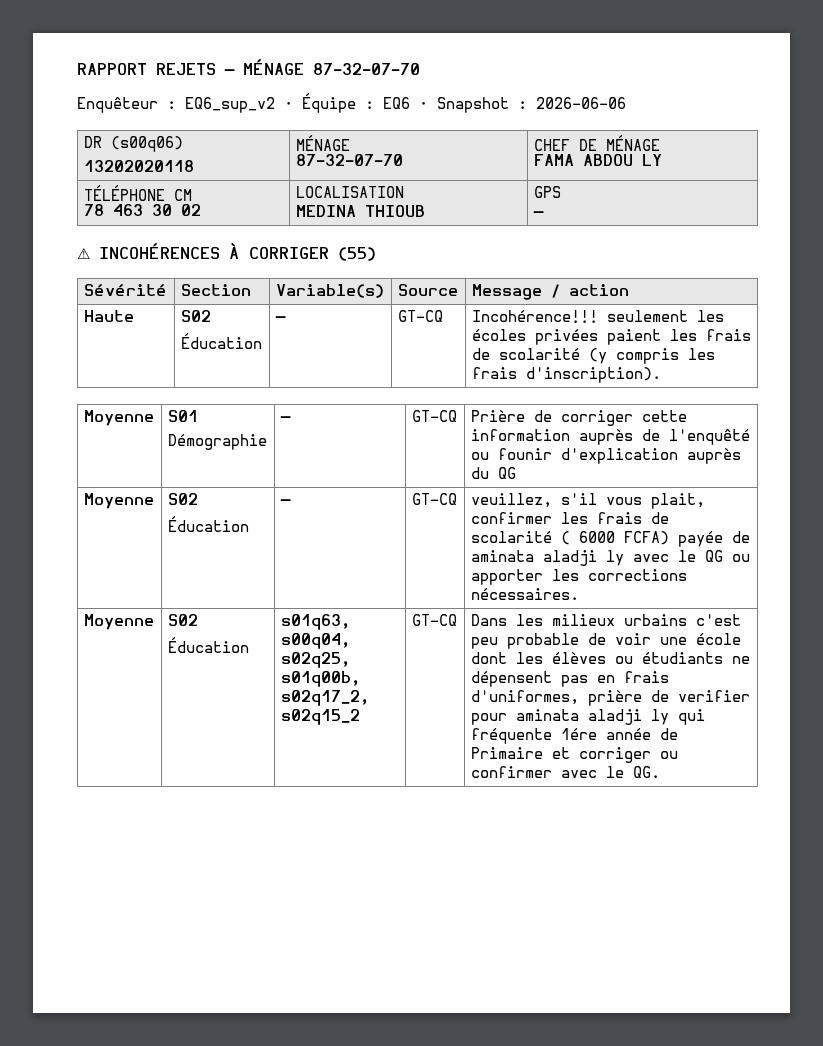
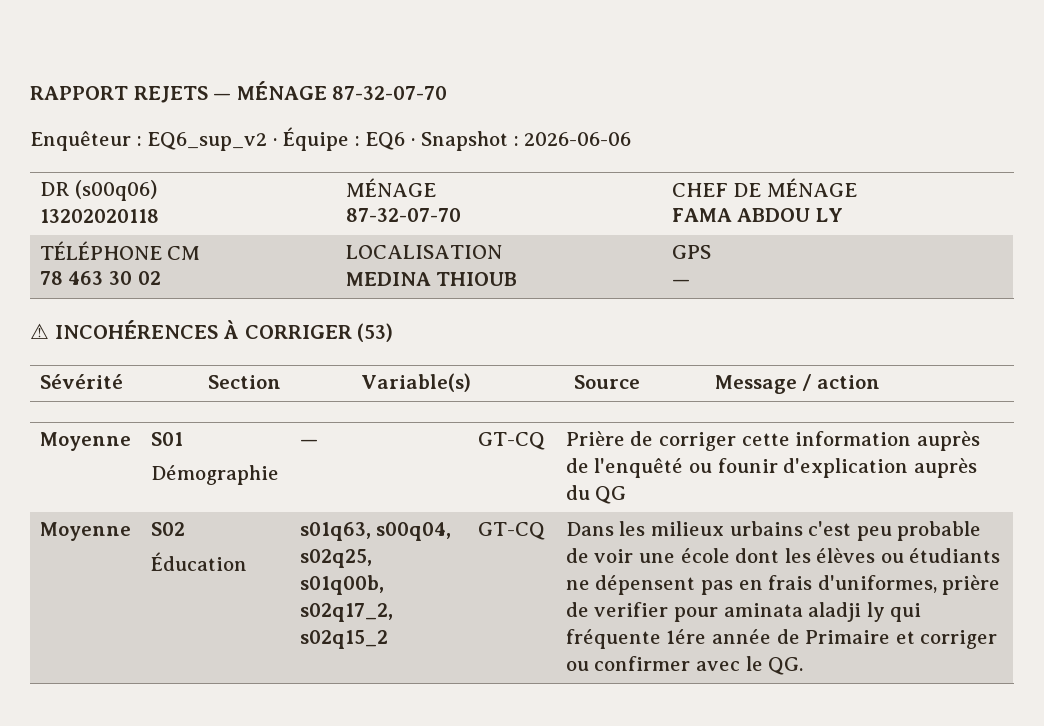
[338,247,376,261] (55) -> [357,323,394,342] (53)
[83,310,134,322] [180,310,211,322] [180,333,262,349] [274,316,286,322] [397,310,443,322] [471,310,724,323] [471,329,751,345] [471,348,715,364] [471,367,661,383] // Haute | S02 // Éducation | — | GT-CQ | Incohérence!!! seulement les écoles privées paient les frais de scolarité (y compris les frais d'inscription). -> (881, 382) none
[167,516,249,532] [279,499,291,505] [411,493,457,505] [470,493,705,509] [470,512,669,524] [470,531,750,547] [470,550,750,566] [470,569,687,585] [470,588,579,600] [83,614,154,630] [167,614,198,626] // Éducation | — | GT-CQ | veuillez, s'il vous plait, confirmer les frais de scolarité ( 6000 FCFA) payée de aminata aladji ly avec le QG ou apporter les corrections nécessaires. // Moyenne | S02 -> (185, 529) none

